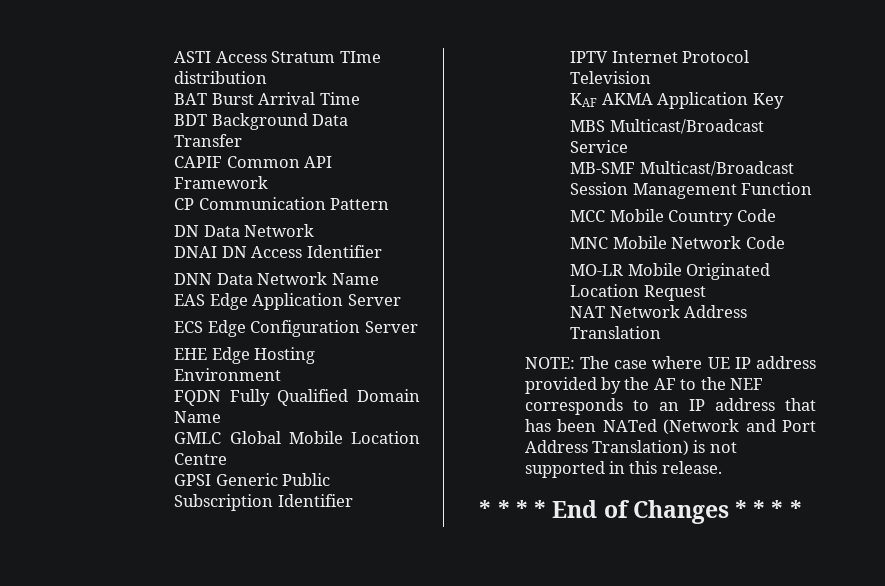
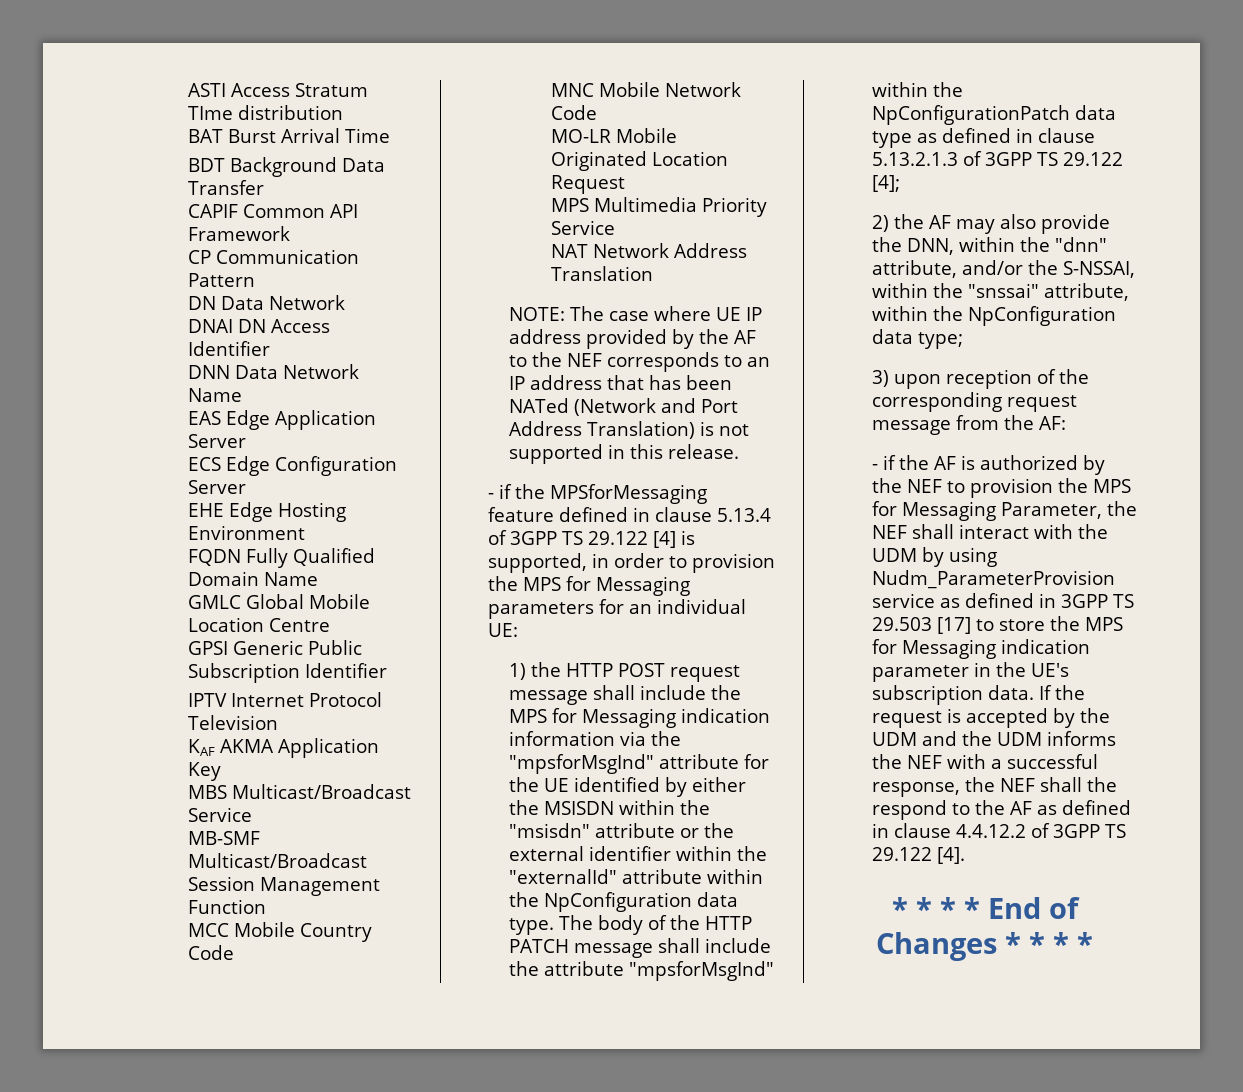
(706, 293) none -> [550,197,767,217] [550,220,615,235] // MPS Multimedia Priority Service
(722, 467) none -> [487,484,707,504] [487,507,771,522] [487,530,695,548] [487,553,775,573] [487,576,690,596] [487,599,746,619] [487,623,518,637] [508,662,740,682] [508,685,741,705] [508,708,770,728] [508,731,681,746] [508,754,769,774] [508,777,746,797] [508,800,710,815] [508,823,734,838] [508,846,767,861] [508,869,763,884] [508,892,738,912] [508,915,752,935] [508,938,771,958] [508,961,774,981] [871,82,963,97] [871,105,1116,125] [871,128,1095,148] [871,151,1123,166] [871,175,900,192] [871,214,1110,234] [871,237,1107,255] [871,260,1135,278] [871,283,1129,301] [871,306,1116,326] [871,329,963,349] [871,369,1089,389] [871,392,1077,412] [871,415,1066,435] [871,455,1105,475] [871,478,1131,498] [871,501,1137,521] [871,524,1108,539] [871,547,997,567] [871,570,1115,589] [871,593,1134,608] [871,616,1123,634] [871,639,1090,659] [871,662,1069,682] [871,685,1085,705] [871,708,1110,728] [871,731,1116,746] [871,754,1098,769] [871,777,1117,797] [871,800,1131,820] [871,823,1126,838] [871,847,965,864] // - if the MPSforMessaging feature defined in clause 5.13.4 of 3GPP TS 29.122 [4] is supported, in order to provision the MPS for Messaging parameters for an individual UE: // 1) the HTTP POST request message shall include the MPS for Messaging indication information via the "mpsforMsgInd" attribute for the UE identified by either the MSISDN within the "msisdn" attribute or the external identifier within the "externalId" attribute within the NpConfiguration data type. The body of the HTTP PATCH message shall include the attribute "mpsforMsgInd" within the NpConfigurationPatch data type as defined in clause 5.13.2.1.3 of 3GPP TS 29.122 [4]; // 2) the AF may also provide the DNN, within the "dnn" attribute, and/or the S-NSSAI, within the "snssai" attribute, within the NpConfiguration data type; // 3) upon reception of the corresponding request message from the AF: // - if the AF is authorized by the NEF to provision the MPS for Messaging Parameter, the NEF shall interact with the UDM by using Nudm_ParameterProvision service as defined in 3GPP TS 29.503 [17] to store the MPS for Messaging indication parameter in the UE's subscription data. If the request is accepted by the UDM and the UDM informs the NEF with a successful response, the NEF shall the respond to the AF as defined in clause 4.4.12.2 of 3GPP TS 29.122 [4].

